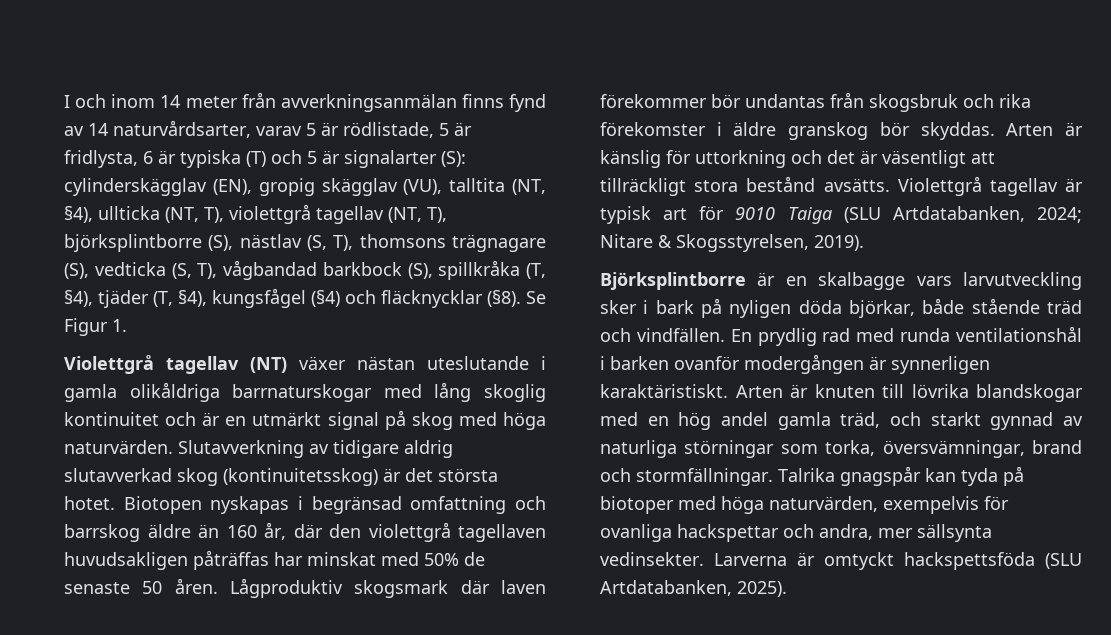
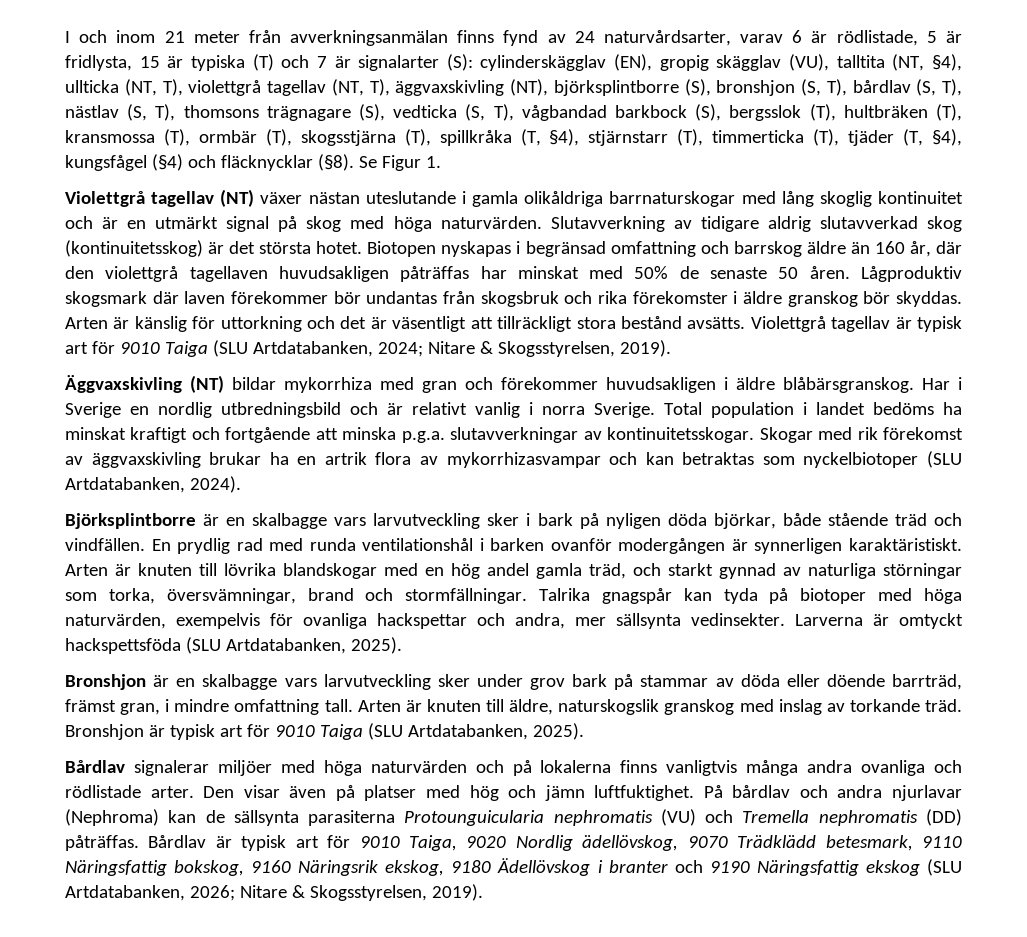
[160,95,181,108] 14 -> [164,31,185,43] 21
[88,123,108,136] 14 -> [574,31,595,43] 24
[306,123,316,136] 5 -> [792,30,803,43] 6
[143,151,153,164] 6 -> [139,56,160,68] 15
[307,151,317,164] 5 -> [316,56,327,68] 7
[64,234,234,252] björksplintborre (S), -> [395,79,962,96] äggvaxskivling (NT), björksplintborre (S), bronshjon (S, T), bårdlav (S, T),
[438,260,546,280] [64,290,93,307] spillkråka (T, §4), -> [729,104,963,121] [65,129,840,146] bergsslok (T), hultbräken (T), kransmossa (T), ormbär (T), skogsstjärna (T), spillkråka (T, §4), stjärnstarr (T), timmerticka (T),
(864, 243) none -> [65,375,962,393] [65,402,962,418] [65,427,963,443] [65,451,962,468] [65,476,241,493] // Äggvaxskivling (NT) bildar mykorrhiza med gran och förekommer huvudsakligen i äldre blåbärsgranskog. Har i Sverige en nordlig utbredningsbild och är relativt vanlig i norra Sverige. Total population i landet bedöms ha minskat kraftigt och fortgående att minska p.g.a. slutavverkningar av kontinuitetsskogar. Skogar med rik förekomst av äggvaxskivling brukar ha en artrik flora av mykorrhizasvampar och kan betraktas som nyckelbiotoper (SLU Artdatabanken, 2024).
(787, 589) none -> [65,674,962,690] [65,699,963,715] [65,723,584,740] [65,760,963,776] [65,785,962,801] [65,809,962,826] [65,835,963,851] [65,858,963,876] [65,884,483,901] // Bronshjon är en skalbagge vars larvutveckling sker under grov bark på stammar av döda eller döende barrträd, främst gran, i mindre omfattning tall. Arten är knuten till äldre, naturskogslik granskog med inslag av torkande träd. Bronshjon är typisk art för 9010 Taiga (SLU Artdatabanken, 2025). // Bårdlav signalerar miljöer med höga naturvärden och på lokalerna finns vanligtvis många andra ovanliga och rödlistade arter. Den visar även på platser med hög och jämn luftfuktighet. På bårdlav och andra njurlavar (Nephroma) kan de sällsynta parasiterna Protounguicularia nephromatis (VU) och Tremella nephromatis (DD) påträffas. Bårdlav är typisk art för 9010 Taiga, 9020 Nordlig ädellövskog, 9070 Trädklädd betesmark, 9110 Näringsfattig bokskog, 9160 Näringsrik ekskog, 9180 Ädellövskog i branter och 9190 Näringsfattig ekskog (SLU Artdatabanken, 2026; Nitare & Skogsstyrelsen, 2019).

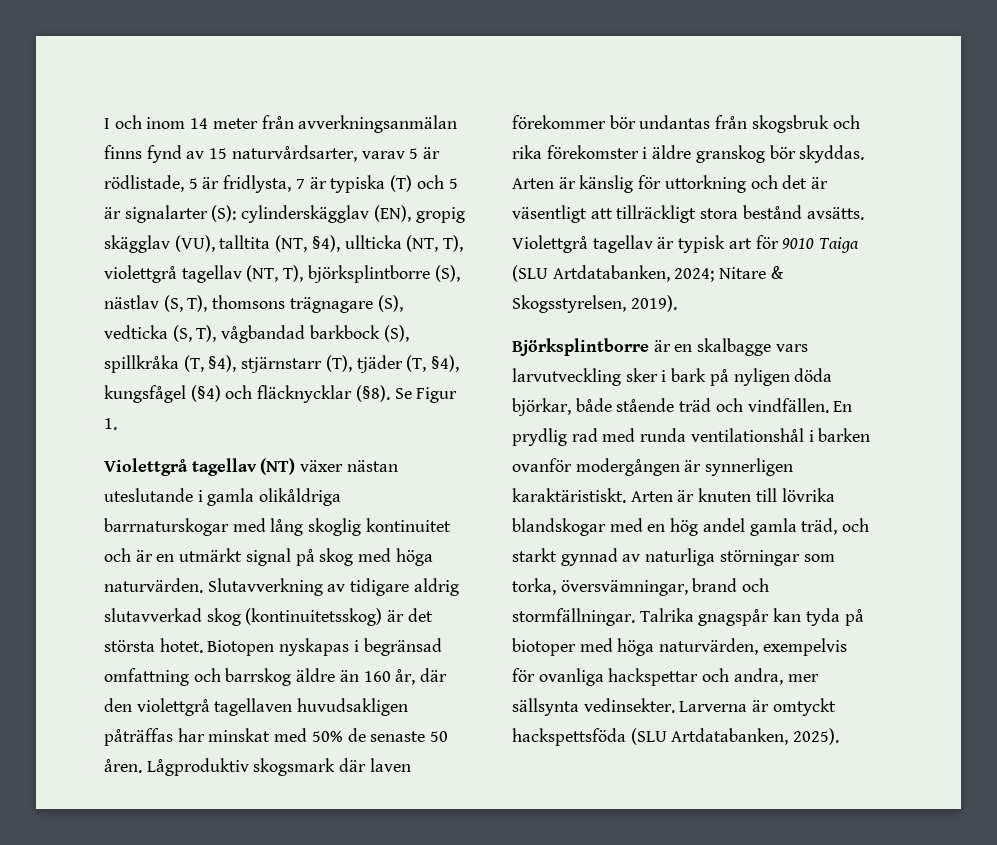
[164,31,185,43] 21 -> [190,118,209,129] 14
[574,31,595,43] 24 -> [209,148,228,159] 15
[792,30,803,43] 6 -> [409,148,419,159] 5
[139,56,160,68] 15 -> [295,179,305,189] 7
[316,56,327,68] 7 -> [448,178,458,189] 5
[395,79,962,96] äggvaxskivling (NT), björksplintborre (S), bronshjon (S, T), bårdlav (S, T), -> [307,265,460,283] björksplintborre (S),
[729,104,963,121] [65,129,431,146] bergsslok (T), hultbräken (T), kransmossa (T), ormbär (T), skogsstjärna (T), -> (409, 333) none
[712,129,840,146] timmerticka (T), -> (352, 363) none
[65,375,962,393] [65,402,962,418] [65,427,963,443] [65,451,962,468] [65,476,241,493] // Äggvaxskivling (NT) bildar mykorrhiza med gran och förekommer huvudsakligen i äldre blåbärsgranskog. Har i Sverige en nordlig utbredningsbild och är relativt vanlig i norra Sverige. Total population i landet bedöms ha minskat kraftigt och fortgående att minska p.g.a. slutavverkningar av kontinuitetsskogar. Skogar med rik förekomst av äggvaxskivling brukar ha en artrik flora av mykorrhizasvampar och kan betraktas som nyckelbiotoper (SLU Artdatabanken, 2024). -> (677, 303) none
[65,674,962,690] [65,699,963,715] [65,723,584,740] [65,760,963,776] [65,785,962,801] [65,809,962,826] [65,835,963,851] [65,858,963,876] [65,884,483,901] // Bronshjon är en skalbagge vars larvutveckling sker under grov bark på stammar av döda eller döende barrträd, främst gran, i mindre omfattning tall. Arten är knuten till äldre, naturskogslik granskog med inslag av torkande träd. Bronshjon är typisk art för 9010 Taiga (SLU Artdatabanken, 2025). // Bårdlav signalerar miljöer med höga naturvärden och på lokalerna finns vanligtvis många andra ovanliga och rödlistade arter. Den visar även på platser med hög och jämn luftfuktighet. På bårdlav och andra njurlavar (Nephroma) kan de sällsynta parasiterna Protounguicularia nephromatis (VU) och Tremella nephromatis (DD) påträffas. Bårdlav är typisk art för 9010 Taiga, 9020 Nordlig ädellövskog, 9070 Trädklädd betesmark, 9110 Näringsfattig bokskog, 9160 Näringsrik ekskog, 9180 Ädellövskog i branter och 9190 Näringsfattig ekskog (SLU Artdatabanken, 2026; Nitare & Skogsstyrelsen, 2019). -> (840, 736) none

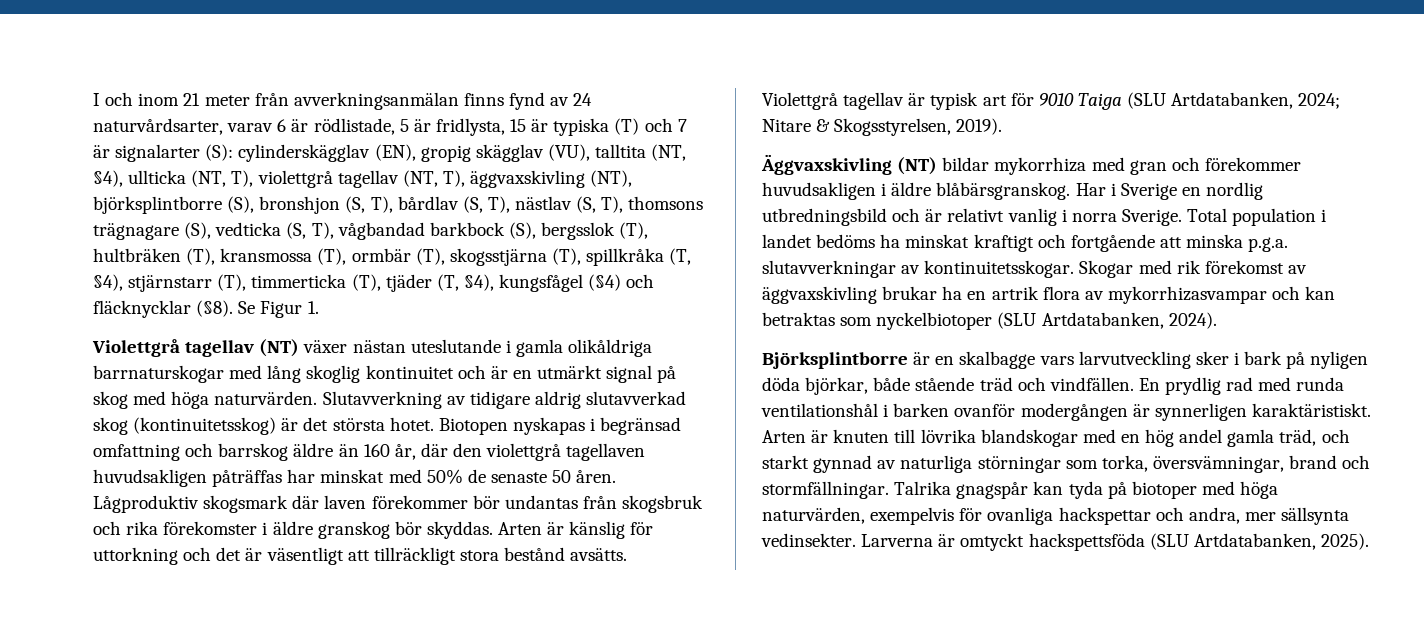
[190,118,209,129] 14 -> [183,93,201,106] 21
[209,148,228,159] 15 -> [573,93,593,106] 24
[409,148,419,159] 5 -> [277,119,287,132] 6
[295,179,305,189] 7 -> [510,119,527,132] 15
[448,178,458,189] 5 -> [677,119,687,132] 7
[307,265,460,283] björksplintborre (S), -> [470,170,633,188] [93,196,510,214] äggvaxskivling (NT), björksplintborre (S), bronshjon (S, T), bårdlav (S, T),
(409, 333) none -> [541,222,649,240] [93,248,581,266] bergsslok (T), hultbräken (T), kransmossa (T), ormbär (T), skogsstjärna (T),
(352, 363) none -> [251,274,381,291] timmerticka (T),
(677, 303) none -> [761,154,1301,175] [762,182,1264,200] [762,208,1327,226] [762,234,1289,252] [762,260,1307,278] [762,286,1336,304] [762,312,1217,330] // Äggvaxskivling (NT) bildar mykorrhiza med gran och förekommer huvudsakligen i äldre blåbärsgranskog. Har i Sverige en nordlig utbredningsbild och är relativt vanlig i norra Sverige. Total population i landet bedöms ha minskat kraftigt och fortgående att minska p.g.a. slutavverkningar av kontinuitetsskogar. Skogar med rik förekomst av äggvaxskivling brukar ha en artrik flora av mykorrhizasvampar och kan betraktas som nyckelbiotoper (SLU Artdatabanken, 2024).

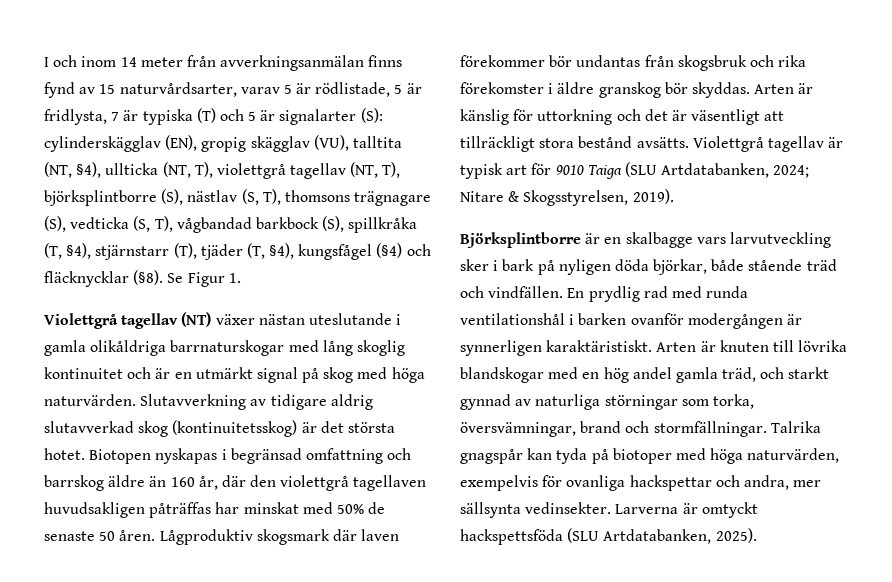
[183,93,201,106] 21 -> [120,57,137,67] 14
[573,93,593,106] 24 -> [99,84,116,94] 15
[277,119,287,132] 6 -> [283,84,292,94] 5
[510,119,527,132] 15 -> [111,112,120,121] 7
[677,119,687,132] 7 -> [248,111,257,121] 5
[470,170,633,188] [93,196,510,214] äggvaxskivling (NT), björksplintborre (S), bronshjon (S, T), bårdlav (S, T), -> [44,189,184,206] björksplintborre (S),
[541,222,649,240] [93,248,581,266] bergsslok (T), hultbräken (T), kransmossa (T), ormbär (T), skogsstjärna (T), -> (345, 224) none
[251,274,381,291] timmerticka (T), -> (197, 251) none
[761,154,1301,175] [762,182,1264,200] [762,208,1327,226] [762,234,1289,252] [762,260,1307,278] [762,286,1336,304] [762,312,1217,330] // Äggvaxskivling (NT) bildar mykorrhiza med gran och förekommer huvudsakligen i äldre blåbärsgranskog. Har i Sverige en nordlig utbredningsbild och är relativt vanlig i norra Sverige. Total population i landet bedöms ha minskat kraftigt och fortgående att minska p.g.a. slutavverkningar av kontinuitetsskogar. Skogar med rik förekomst av äggvaxskivling brukar ha en artrik flora av mykorrhizasvampar och kan betraktas som nyckelbiotoper (SLU Artdatabanken, 2024). -> (674, 196) none

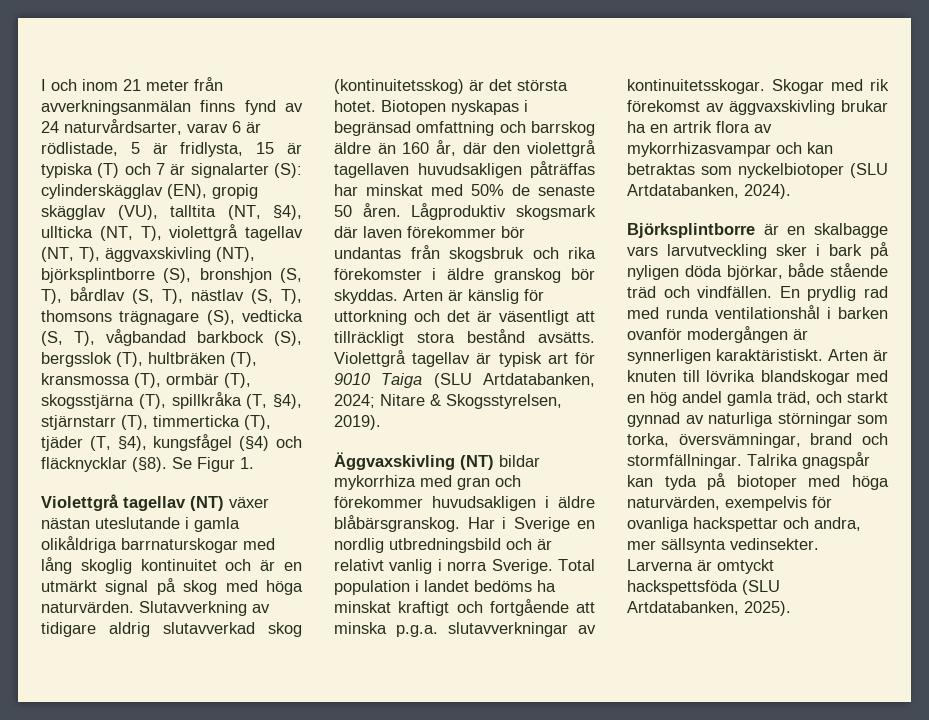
[120,57,137,67] 14 -> [123,79,141,91] 21
[99,84,116,94] 15 -> [41,121,59,133] 24
[283,84,292,94] 5 -> [232,121,241,133] 6
[111,112,120,121] 7 -> [256,142,275,154] 15
[248,111,257,121] 5 -> [156,163,165,175] 7
[44,189,184,206] björksplintborre (S), -> [105,247,255,262] [41,268,302,283] [41,287,183,304] äggvaxskivling (NT), björksplintborre (S), bronshjon (S, T), bårdlav (S, T),
(345, 224) none -> [41,352,257,367] [41,373,251,388] [41,394,166,409] bergsslok (T), hultbräken (T), kransmossa (T), ormbär (T), skogsstjärna (T),
(197, 251) none -> [153,415,271,430] timmerticka (T),
(674, 196) none -> [334,452,540,470] [334,475,521,490] [334,496,595,511] [334,515,595,532] [334,538,552,553] [334,559,595,574] [334,580,556,595] [334,599,595,616] [334,622,596,637] [627,79,889,94] [627,100,888,115] [627,121,772,133] [627,142,833,157] [627,163,888,178] [627,184,791,199] // Äggvaxskivling (NT) bildar mykorrhiza med gran och förekommer huvudsakligen i äldre blåbärsgranskog. Har i Sverige en nordlig utbredningsbild och är relativt vanlig i norra Sverige. Total population i landet bedöms ha minskat kraftigt och fortgående att minska p.g.a. slutavverkningar av kontinuitetsskogar. Skogar med rik förekomst av äggvaxskivling brukar ha en artrik flora av mykorrhizasvampar och kan betraktas som nyckelbiotoper (SLU Artdatabanken, 2024).

